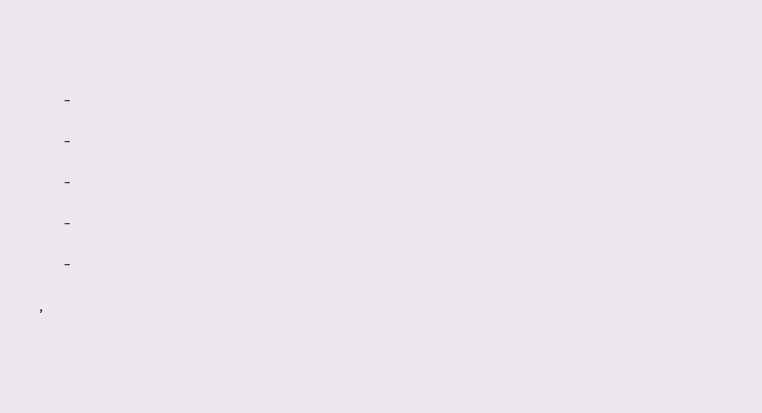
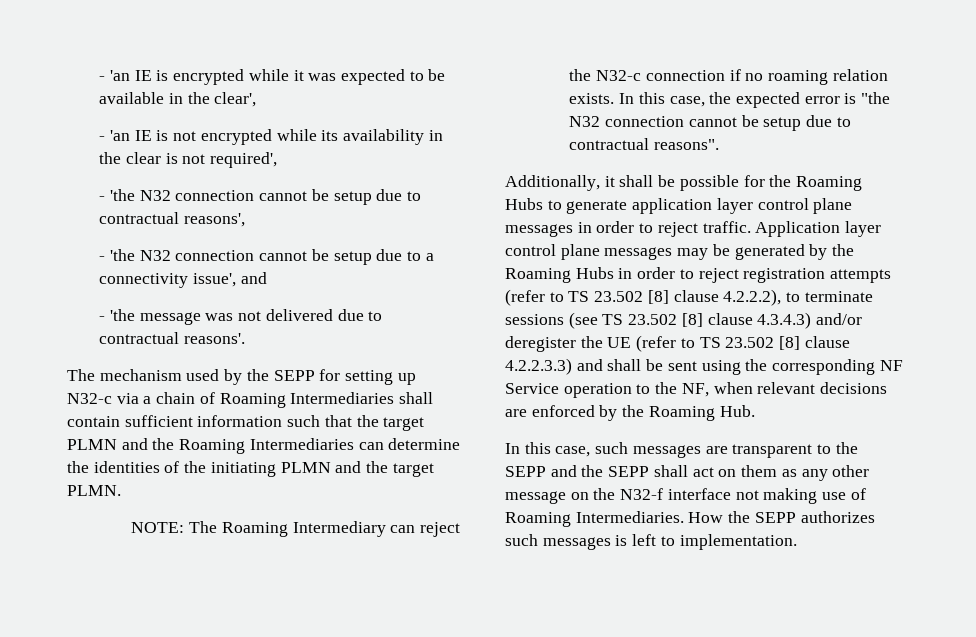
[64,100,71,106] [64,141,71,147] [64,182,71,188] [64,223,71,229] [64,264,71,270] [39,309,43,314] - // - // - // - // - // , -> [99,69,446,85] [99,92,257,107] [99,129,443,145] [99,152,278,168] [99,189,421,205] [99,212,245,227] [99,249,434,265] [99,272,267,288] [99,309,383,325] [99,332,245,344] [67,369,416,385] [67,392,434,408] [67,415,425,431] [67,438,461,454] [67,461,434,477] [67,485,121,496] [131,521,460,537] [569,69,888,85] [569,92,891,108] [569,115,851,131] [569,138,720,150] [505,175,863,191] [505,198,853,214] [505,221,882,237] [505,244,855,260] [505,267,892,283] [505,289,873,306] [505,312,863,329] [505,335,850,352] [505,358,903,375] [505,382,888,398] [505,405,755,421] [505,442,858,458] [505,465,870,481] [505,488,866,504] [505,511,875,527] [505,534,797,550] - 'an IE is encrypted while it was expected to be available in the clear', // - 'an IE is not encrypted while its availability in the clear is not required', // - 'the N32 connection cannot be setup due to contractual reasons', // - 'the N32 connection cannot be setup due to a connectivity issue', and // - 'the message was not delivered due to contractual reasons'. // The mechanism used by the SEPP for setting up N32-c via a chain of Roaming Intermediaries shall contain sufficient information such that the target PLMN and the Roaming Intermediaries can determine the identities of the initiating PLMN and the target PLMN. // NOTE: The Roaming Intermediary can reject the N32-c connection if no roaming relation exists. In this case, the expected error is "the N32 connection cannot be setup due to contractual reasons". // Additionally, it shall be possible for the Roaming Hubs to generate application layer control plane messages in order to reject traffic. Application layer control plane messages may be generated by the Roaming Hubs in order to reject registration attempts (refer to TS 23.502 [8] clause 4.2.2.2), to terminate sessions (see TS 23.502 [8] clause 4.3.4.3) and/or deregister the UE (refer to TS 23.502 [8] clause 4.2.2.3.3) and shall be sent using the corresponding NF Service operation to the NF, when relevant decisions are enforced by the Roaming Hub. // In this case, such messages are transparent to the SEPP and the SEPP shall act on them as any other message on the N32-f interface not making use of Roaming Intermediaries. How the SEPP authorizes such messages is left to implementation.

